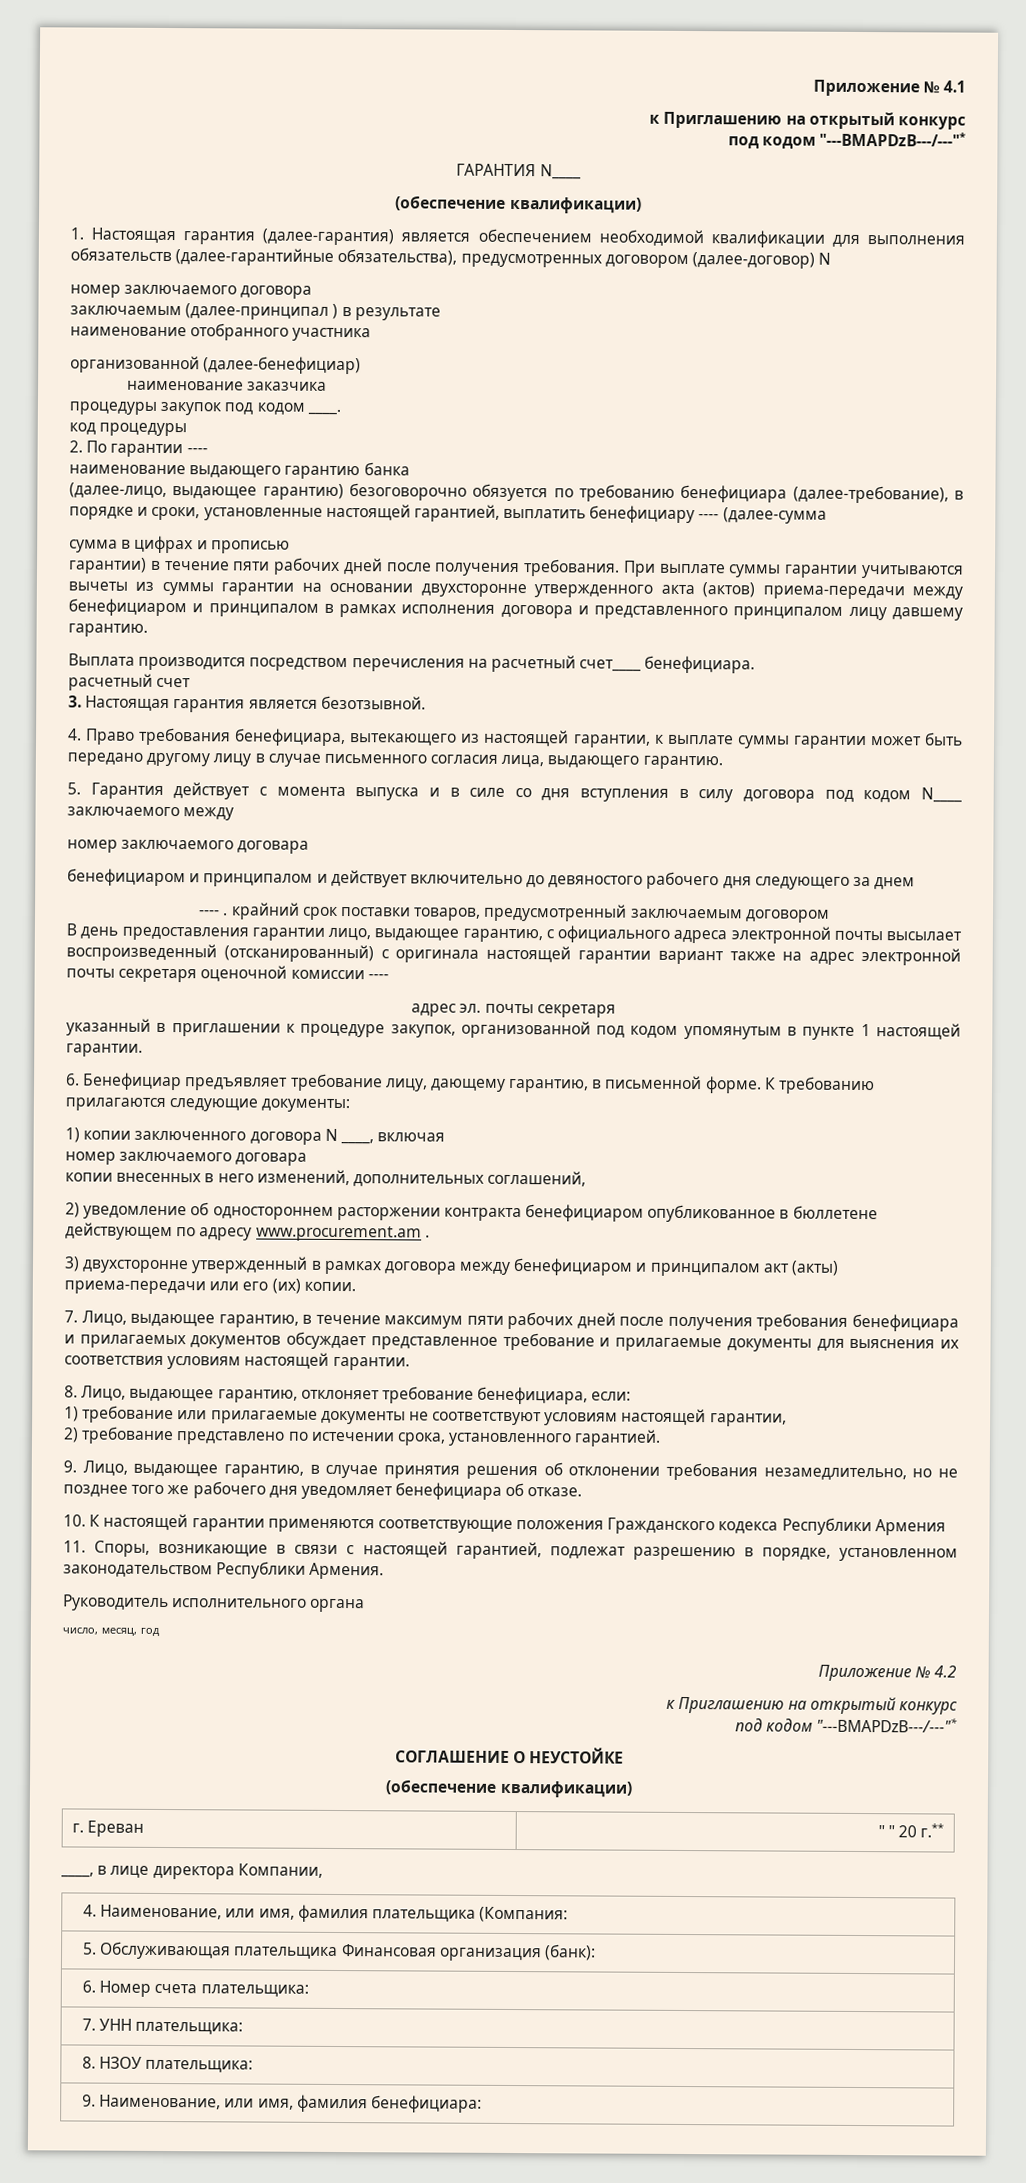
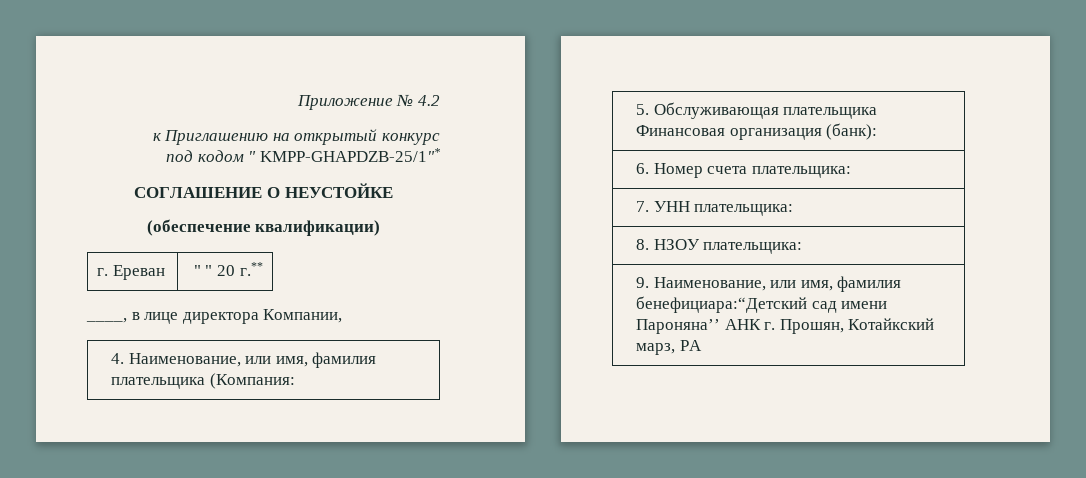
[812,79,966,97] [649,111,966,130] [727,131,966,150] [456,163,581,180] [395,195,642,214] [70,227,965,248] [70,247,832,269] [70,284,313,299] [70,303,441,321] [70,323,372,342] [70,355,362,375] [126,380,328,391] [69,401,341,416] [69,422,188,437] [69,440,208,458] [69,462,410,480] [69,482,965,504] [69,503,827,524] [69,535,290,554] [68,557,964,579] [68,581,964,600] [68,598,963,621] [68,623,148,637] [68,653,756,674] [68,673,192,691] [68,695,426,713] [68,727,964,750] [67,752,723,770] [67,782,962,803] [67,806,235,821] [67,839,310,854] [67,868,916,890] [199,902,830,923] [66,923,962,944] [66,943,961,966] [66,965,389,983] [411,1003,616,1018] [66,1018,961,1040] [66,1043,143,1057] [66,1072,876,1095] [65,1097,351,1113] [65,1127,446,1145] [65,1151,308,1166] [65,1169,587,1187] [65,1202,878,1223] [65,1222,430,1242] [64,1256,840,1277] [64,1278,356,1295] [64,1310,960,1332] [64,1331,960,1352] [64,1352,410,1371] [64,1385,632,1405] [64,1405,787,1427] [63,1426,662,1447] [63,1460,959,1481] [63,1481,583,1500] [63,1513,946,1536] [63,1540,959,1562] [63,1561,385,1580] [63,1594,366,1613] [62,1627,161,1637] [817,1664,931,1682] Приложение № 4.1 // к Приглашению на открытый конкурс // под кодом "---BMAPDzB---/---"* // ГАРАНТИЯ N____ // (обеспечение квалификации) // 1. Настоящая гарантия (далее-гарантия) является обеспечением необходимой квалификации для выполнения обязательств (далее-гарантийные обязательства), предусмотренных договором (далее-договор) N // номер заключаемого договора // заключаемым (далее-принципал ) в результате // наименование отобранного участника // организованной (далее-бенефициар) // наименование заказчика // процедуры закупок под кодом ____. // код процедуры // 2. По гарантии ---- // наименование выдающего гарантию банка // (далее-лицо, выдающее гарантию) безоговорочно обязуется по требованию бенефициара (далее-требование), в порядке и сроки, установленные настоящей гарантией, выплатить бенефициару ---- (далее-сумма // сумма в цифрах и прописью // гарантии) в течение пяти рабочих дней после получения требования. При выплате суммы гарантии учитываются вычеты из суммы гарантии на основании двухсторонне утвержденного акта (актов) приема-передачи между бенефициаром и принципалом в рамках исполнения договора и представленного принципалом лицу давшему гарантию. // Выплата производится посредством перечисления на расчетный счет____ бенефициара. // расчетный счет // 3. Настоящая гарантия является безотзывной. // 4. Право требования бенефициара, вытекающего из настоящей гарантии, к выплате суммы гарантии может быть передано другому лицу в случае письменного согласия лица, выдающего гарантию. // 5. Гарантия действует с момента выпуска и в силе со дня вступления в силу договора под кодом N____ заключаемого между // номер заключаемого договара // бенефициаром и принципалом и действует включительно до девяностого рабочего дня следующего за днем // ---- . крайний срок поставки товаров, предусмотренный заключаемым договором // В день предоставления гарантии лицо, выдающее гарантию, с официального адреса электронной почты высылает воспроизведенный (отсканированный) с оригинала настоящей гарантии вариант также на адрес электронной почты секретаря оценочной комиссии ---- // адрес эл. почты секретаря // указанный в приглашении к процедуре закупок, организованной под кодом упомянутым в пункте 1 настоящей гарантии. // 6. Бенефициар предъявляет требование лицу, дающему гарантию, в письменной форме. К требованию прилагаются следующие документы: // 1) копии заключенного договора N ____, включая // номер заключаемого договара // копии внесенных в него изменений, дополнительных соглашений, // 2) уведомление об одностороннем расторжении контракта бенефициаром опубликованное в бюллетене действующем по адресу www.procurement.am . // 3) двухсторонне утвержденный в рамках договора между бенефициаром и принципалом акт (акты) приема-передачи или его (их) копии. // 7. Лицо, выдающее гарантию, в течение максимум пяти рабочих дней после получения требования бенефициара и прилагаемых документов обсуждает представленное требование и прилагаемые документы для выяснения их соответствия условиям настоящей гарантии. // 8. Лицо, выдающее гарантию, отклоняет требование бенефициара, если: // 1) требование или прилагаемые документы не соответствуют условиям настоящей гарантии, // 2) требование представлено по истечении срока, установленного гарантией. // 9. Лицо, выдающее гарантию, в случае принятия решения об отклонении требования незамедлительно, но не позднее того же рабочего дня уведомляет бенефициара об отказе. // 10. К настоящей гарантии применяются соответствующие положения Гражданского кодекса Республики Армения // 11. Споры, возникающие в связи с настоящей гарантией, подлежат разрешению в порядке, установленном законодательством Республики Армения. // Руководитель исполнительного органа // число, месяц, год // Приложение № -> [296,94,414,110] Приложение №
[815,1716,958,1733] "---BMAPDzB---/---"* -> [248,148,440,162] " KMPP-GHAPDZB-25/1"*
[371,2095,483,2113] бенефициара: -> [635,296,888,313] [635,318,935,334] [635,340,702,355] бенефициара:“Детский сад имени Пароняна’’ АНК г. Прошян, Котайкский марз, РА

